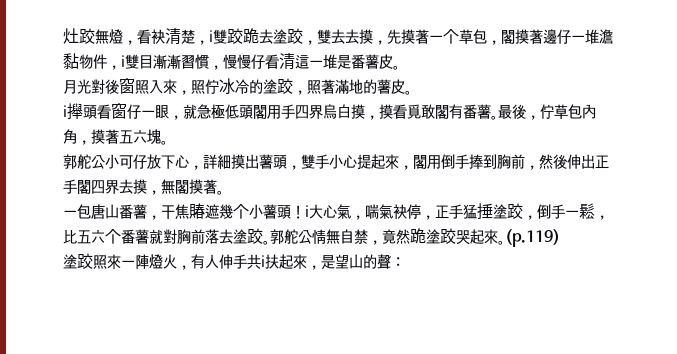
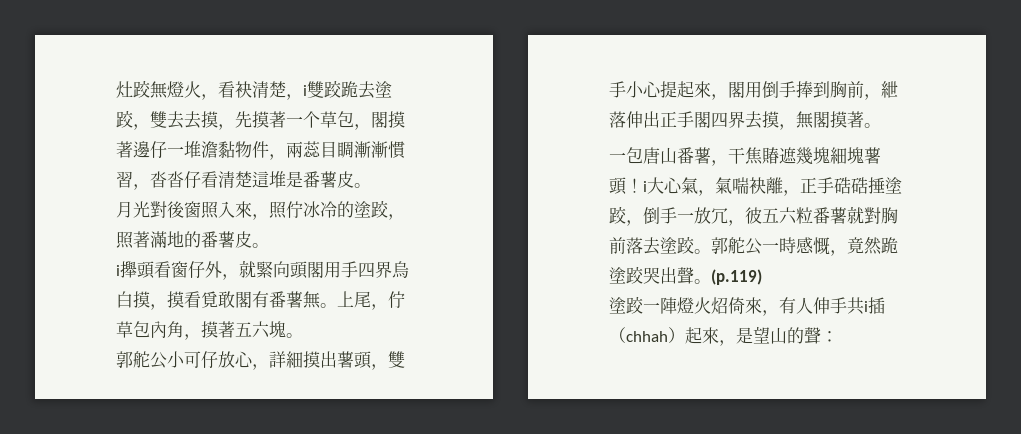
(123, 36) none -> [184,81,201,98] 火
[121,53,323,70] i雙目漸漸習慣，慢慢仔看清這一 -> [286,141,406,159] [116,171,269,190] 兩蕊目睭漸漸慣習，沓沓仔看清楚這
(377, 86) none -> [201,231,218,248] 番
[141,104,239,120] 一眼，就急極低 -> [205,260,290,280] 外，就緊向
[491,104,527,120] 。最後 -> [303,291,371,309] 無。上尾
[161,155,175,169] 下 -> (235, 359) none
[539,154,568,169] 然後 -> [881,81,898,98] [609,111,626,128] 紲落
[233,204,263,219] 个小 -> [813,147,864,164] 塊細塊
[365,203,609,220] [63,229,121,244] 喘氣袂停，正手猛捶塗跤，倒手一鬆，比五六个 -> [715,177,902,196] [609,206,813,226] 氣喘袂離，正手硞硞捶塗跤，倒手一放冗，彼五六粒
[312,229,368,245] 情無自禁 -> [762,237,830,255] 一時感慨
[470,229,498,244] 起來 -> [660,267,694,284] 出聲
[93,254,121,269] 照來 -> (643, 305) none
(177, 261) none -> [711,297,762,314] 炤倚來
[265,254,279,269] 扶 -> [868,297,885,314] [609,327,685,343] 插（chhah）

